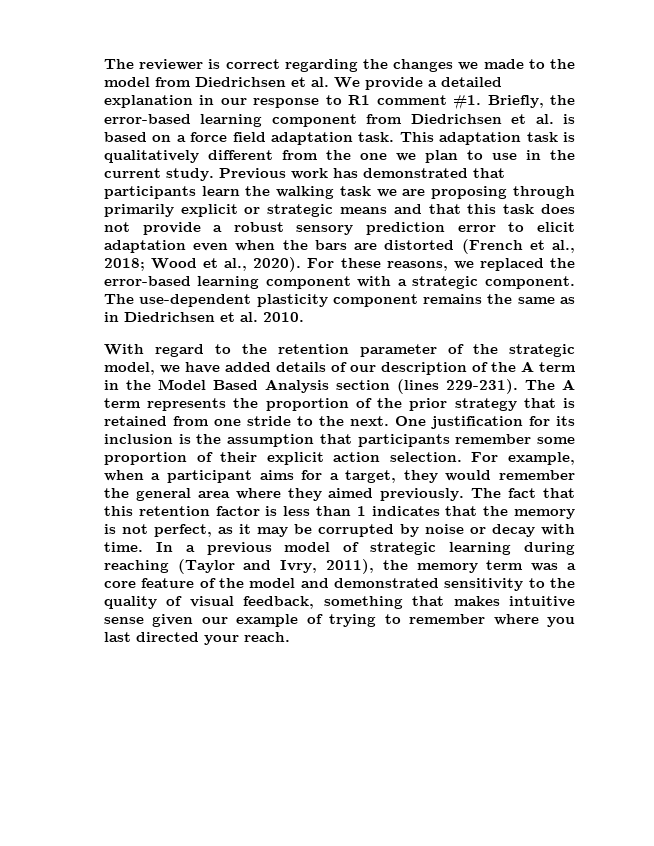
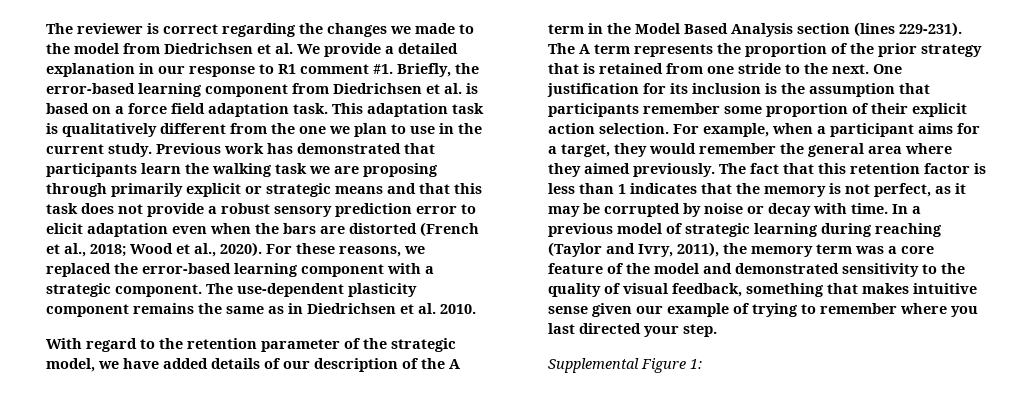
[243,632,290,642] reach. -> [682,324,717,337] [547,358,702,373] step. // Supplemental Figure 1:

